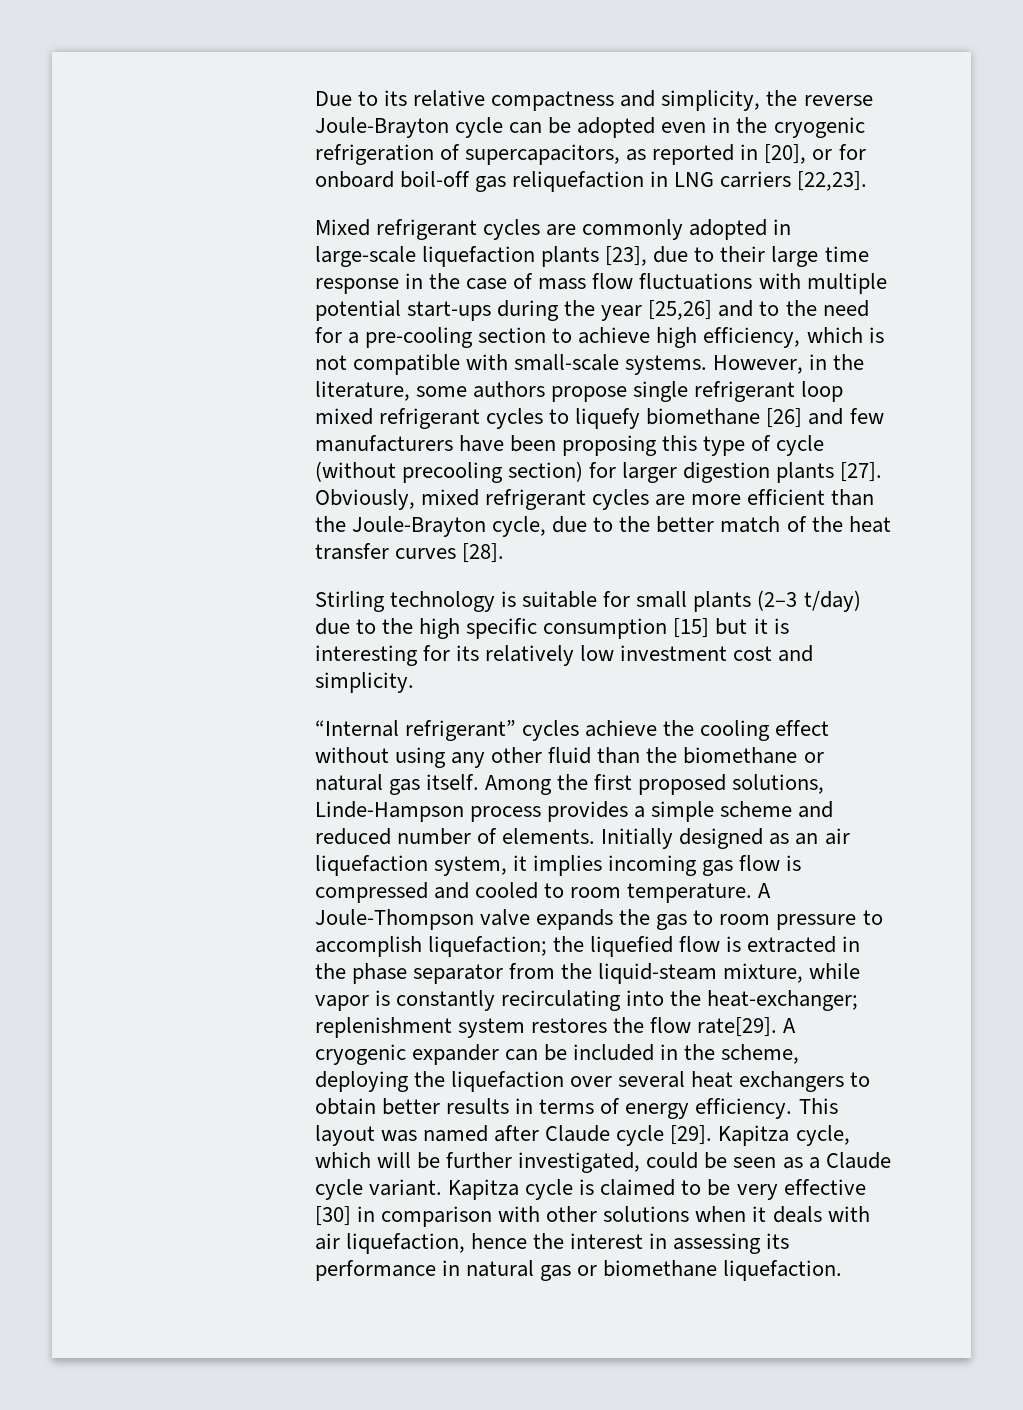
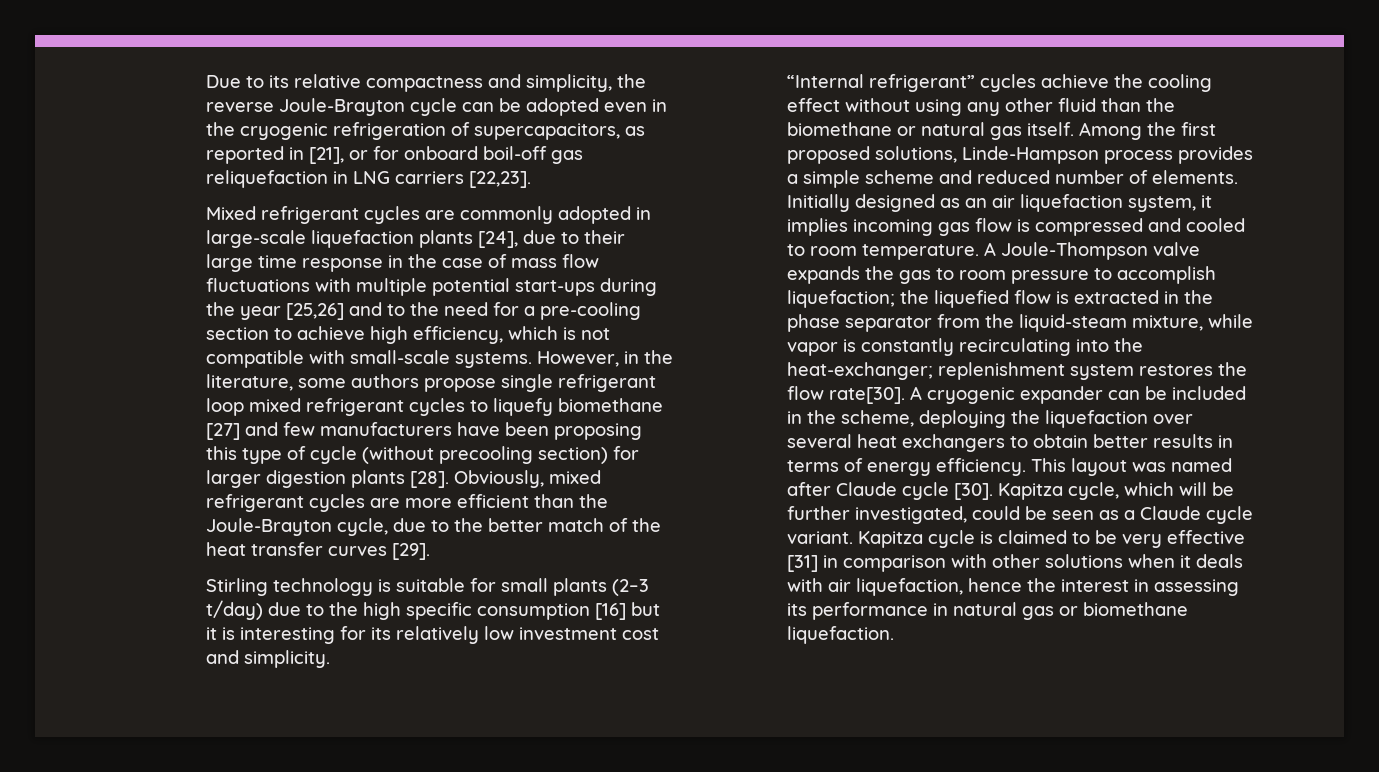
[764,144,807,164] [20], -> [308,147,344,164] [21],
[605,246,648,266] [23], -> [477,231,518,248] [24],
[766,408,803,428] [26] -> [205,423,240,440] [27]
[840,462,883,482] [27]. -> [409,471,449,488] [28].
[462,543,505,563] [28]. -> [391,543,430,560] [29].
[673,618,710,638] [15] -> [594,603,626,620] [16]
[697,1017,778,1037] rate[29]. -> [828,387,905,404] rate[30].
[670,1125,713,1145] [29]. -> [953,483,993,500] [30].
[314,1206,351,1226] [30] -> [786,555,818,572] [31]

